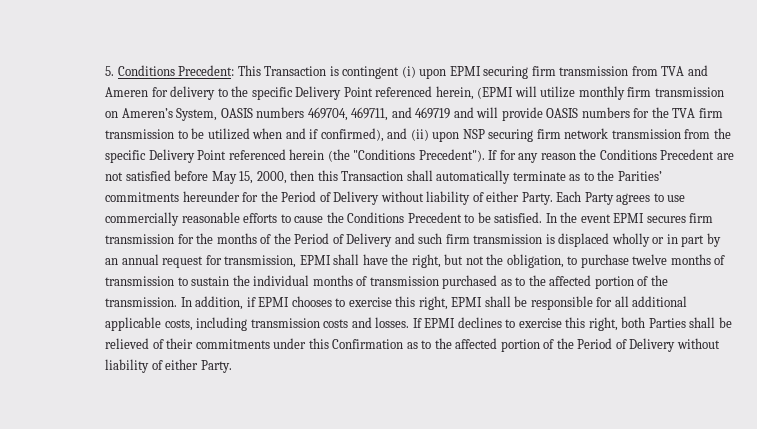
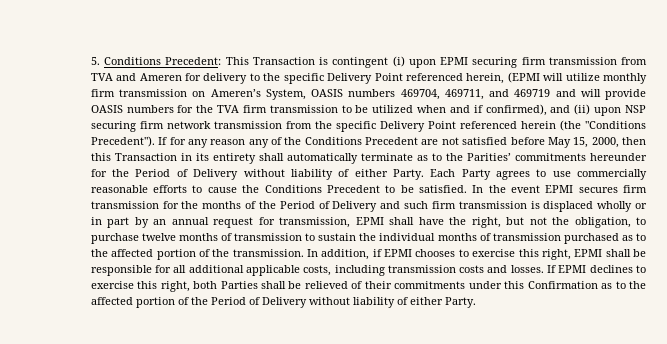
(576, 156) none -> [248,137,282,148] any of
(404, 176) none -> [180,153,256,164] in its entirety

